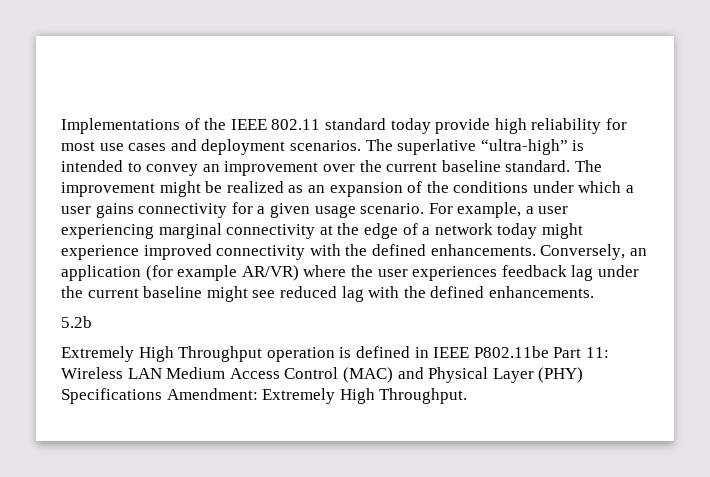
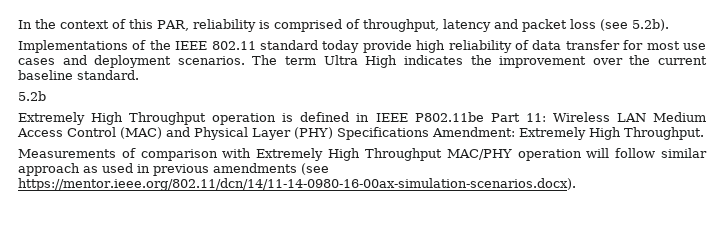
(61, 126) none -> [18,19,669,32] In the context of this PAR, reliability is comprised of throughput, latency and packet loss (see 5.2b). //
(602, 126) none -> [514,40,620,50] of data transfer
[397,139,585,155] [61,160,220,176] superlative “ultra-high” is intended to convey an -> [285,55,492,68] term Ultra High indicates the
[574,160,602,172] [61,181,635,197] [61,202,569,218] [61,223,583,239] [61,244,647,260] [61,265,639,281] [61,286,594,302] The improvement might be realized as an expansion of the conditions under which a user gains connectivity for a given usage scenario. For example, a user experiencing marginal connectivity at the edge of a network today might experience improved connectivity with the defined enhancements. Conversely, an application (for example AR/VR) where the user experiences feedback lag under the current baseline might see reduced lag with the defined enhancements. -> (139, 75) none
(468, 396) none -> [18,148,708,161] [18,163,329,176] [18,178,576,191] // Measurements of comparison with Extremely High Throughput MAC/PHY operation will follow similar approach as used in previous amendments (see https://mentor.ieee.org/802.11/dcn/14/11-14-0980-16-00ax-simulation-scenarios.docx).

